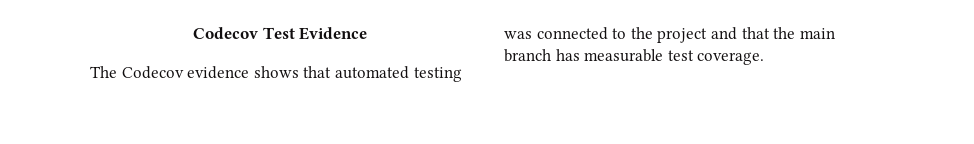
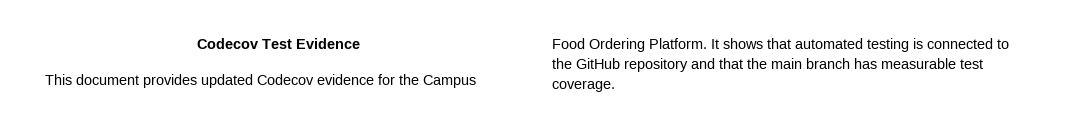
[90,66,250,79] The Codecov evidence -> [45,74,476,88] [552,38,719,52] This document provides updated Codecov evidence for the Campus Food Ordering Platform. It
[504,31,532,39] was -> [913,38,923,49] is
[657,28,708,43] project -> [576,58,688,72] GitHub repository

